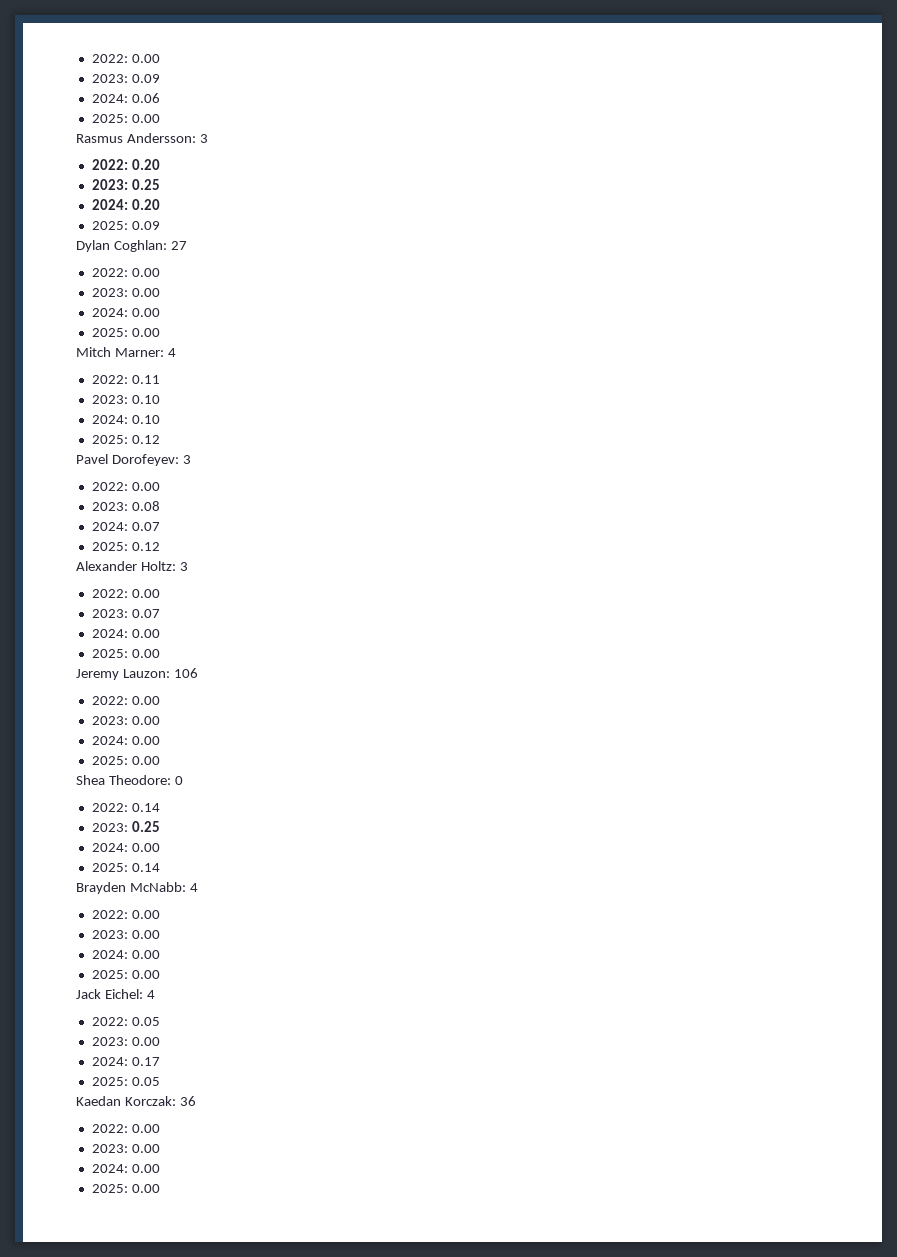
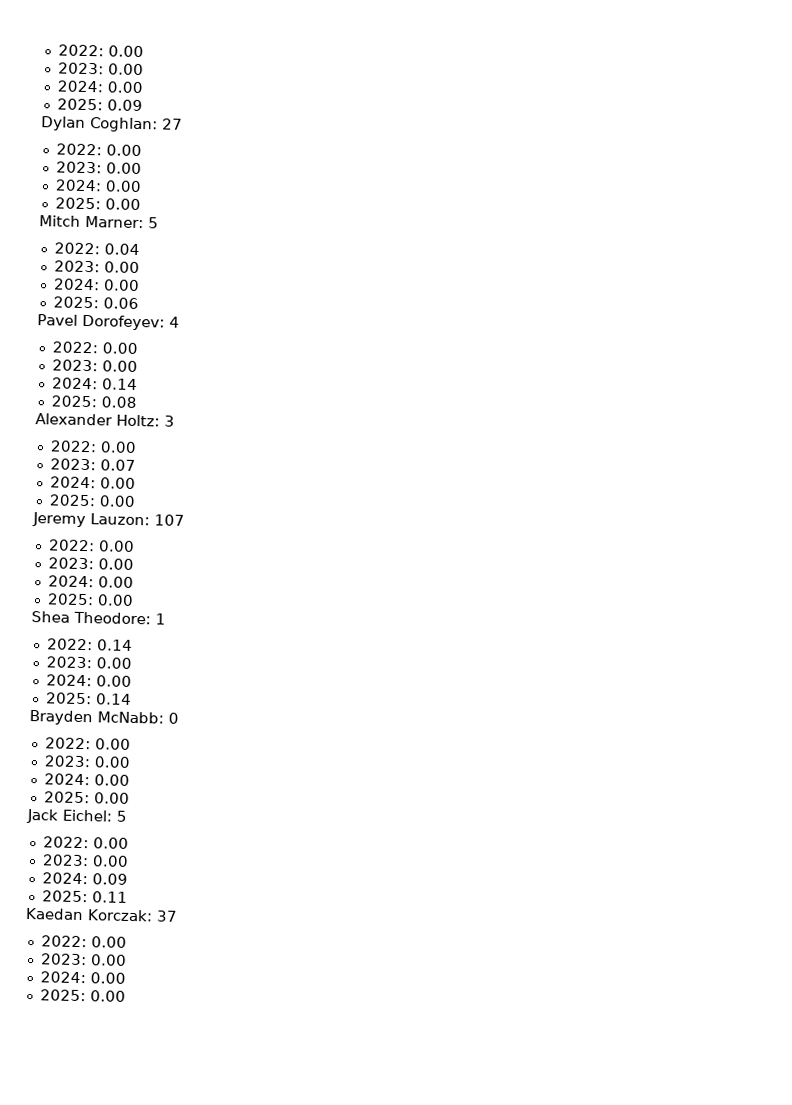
[91,54,160,63] [91,74,160,83] [91,93,160,103] [91,114,160,123] [76,133,208,143] [91,159,160,170] [91,179,160,190] [91,199,160,210] 2022: 0.00 // 2023: 0.09 // 2024: 0.06 // 2025: 0.00 // Rasmus Andersson: 3 // 2022: 0.20 // 2023: 0.25 // 2024: 0.20 -> [57,44,144,58] [57,62,144,76] [56,80,143,94] 2022: 0.00 // 2023: 0.00 // 2024: 0.00
[167,348,176,357] [91,375,160,384] [91,395,160,404] [91,415,160,424] [91,435,160,444] 4 // 2022: 0.11 // 2023: 0.10 // 2024: 0.10 // 2025: 0.12 -> [148,217,159,229] [53,242,140,256] [53,260,140,274] [52,278,140,292] [52,296,139,310] 5 // 2022: 0.04 // 2023: 0.00 // 2024: 0.00 // 2025: 0.06
[182,455,191,464] [91,482,160,491] [91,501,160,511] [91,522,160,531] [91,542,160,551] 3 // 2022: 0.00 // 2023: 0.08 // 2024: 0.07 // 2025: 0.12 -> [169,316,180,328] [51,341,138,355] [51,359,138,373] [51,377,138,390] [50,395,137,408] 4 // 2022: 0.00 // 2023: 0.00 // 2024: 0.14 // 2025: 0.08
[173,668,198,678] 106 -> [154,514,185,526] 107
[174,776,183,785] 0 -> [155,613,166,625] 1
[131,821,160,832] 0.25 -> [95,657,132,669] 0.00
[189,883,198,892] 4 -> [168,712,179,724] 0
[146,990,155,999] [91,1017,160,1026] [91,1037,160,1046] [91,1057,160,1066] [91,1077,160,1086] 4 // 2022: 0.05 // 2023: 0.00 // 2024: 0.17 // 2025: 0.05 -> [116,810,127,822] [42,836,129,849] [41,854,129,867] [41,872,128,885] [41,890,128,903] 5 // 2022: 0.00 // 2023: 0.00 // 2024: 0.09 // 2025: 0.11
[179,1096,196,1106] 36 -> [156,910,178,922] 37

